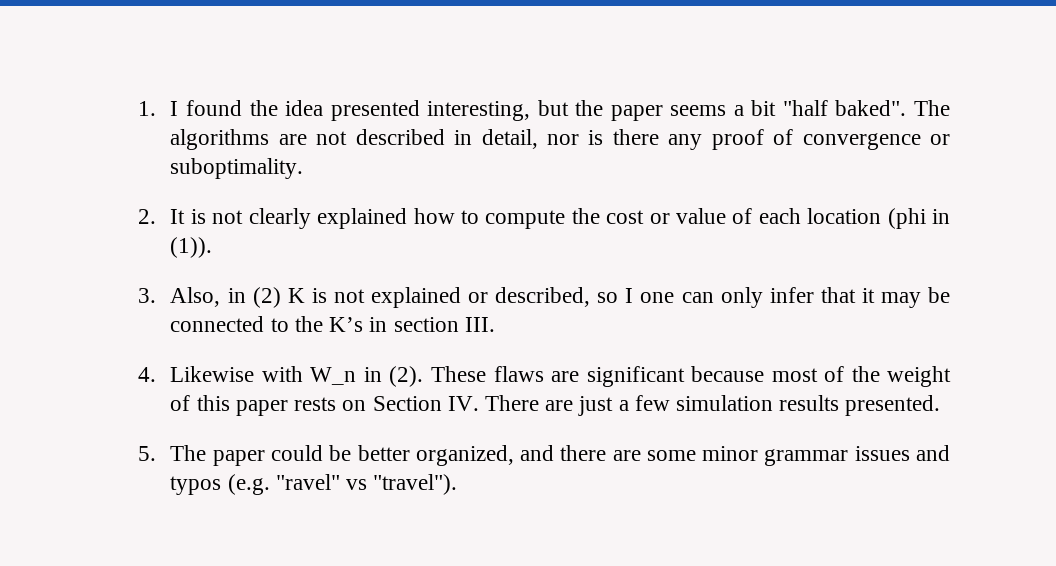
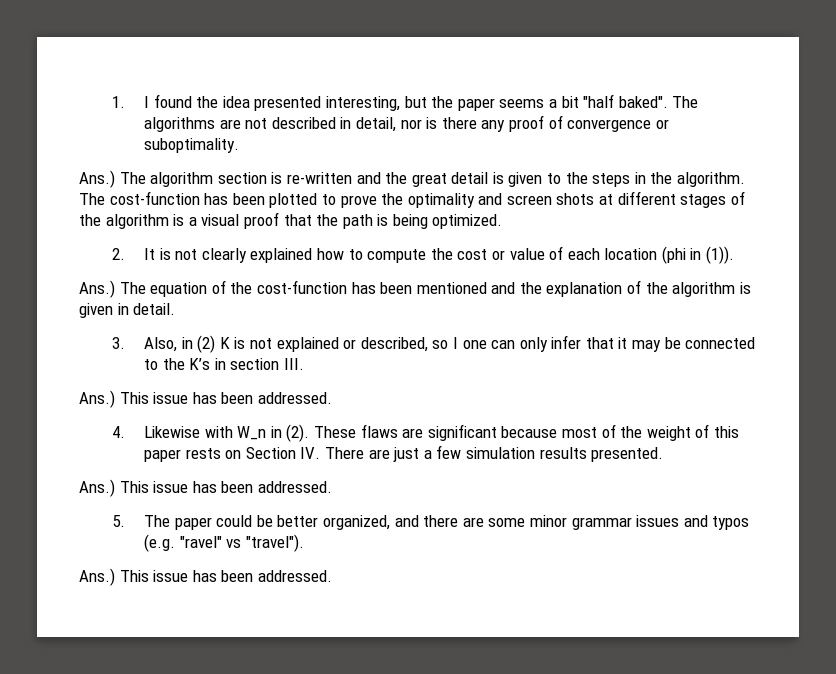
(304, 168) none -> [79,170,746,188] [79,191,745,208] [79,212,503,229] // Ans.) The algorithm section is re-written and the great detail is given to the steps in the algorithm. The cost-function has been plotted to prove the optimality and screen shots at different stages of the algorithm is a visual proof that the path is being optimized.
(213, 247) none -> [79,280,751,298] [79,303,176,318] // Ans.) The equation of the cost-function has been mentioned and the explanation of the algorithm is given in detail.
(495, 324) none -> [79,390,332,408] // Ans.) This issue has been addressed.
(941, 405) none -> [79,479,332,497] // Ans.) This issue has been addressed.
(458, 484) none -> [79,568,332,586] // Ans.) This issue has been addressed.

